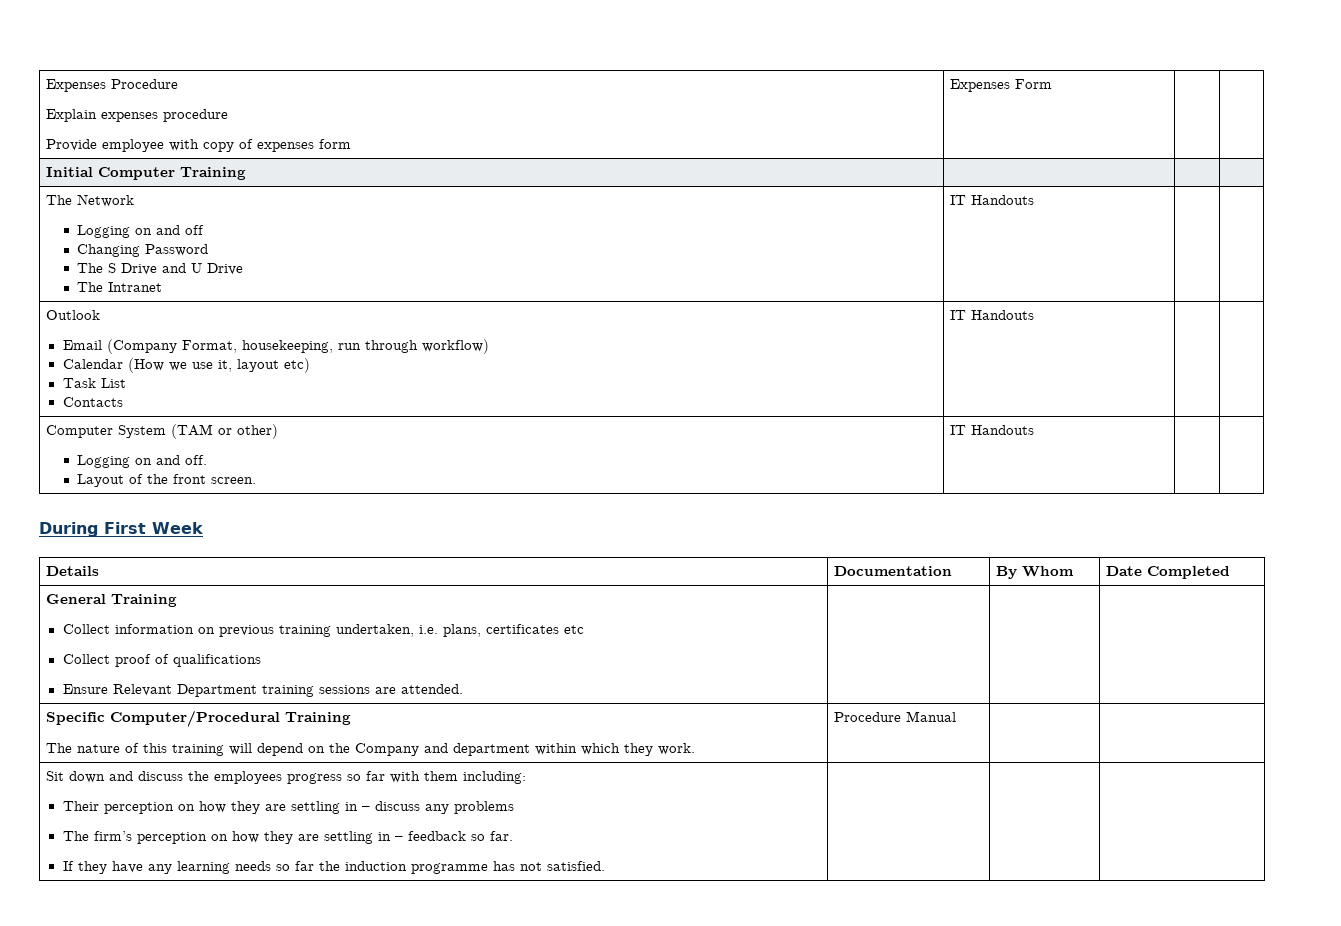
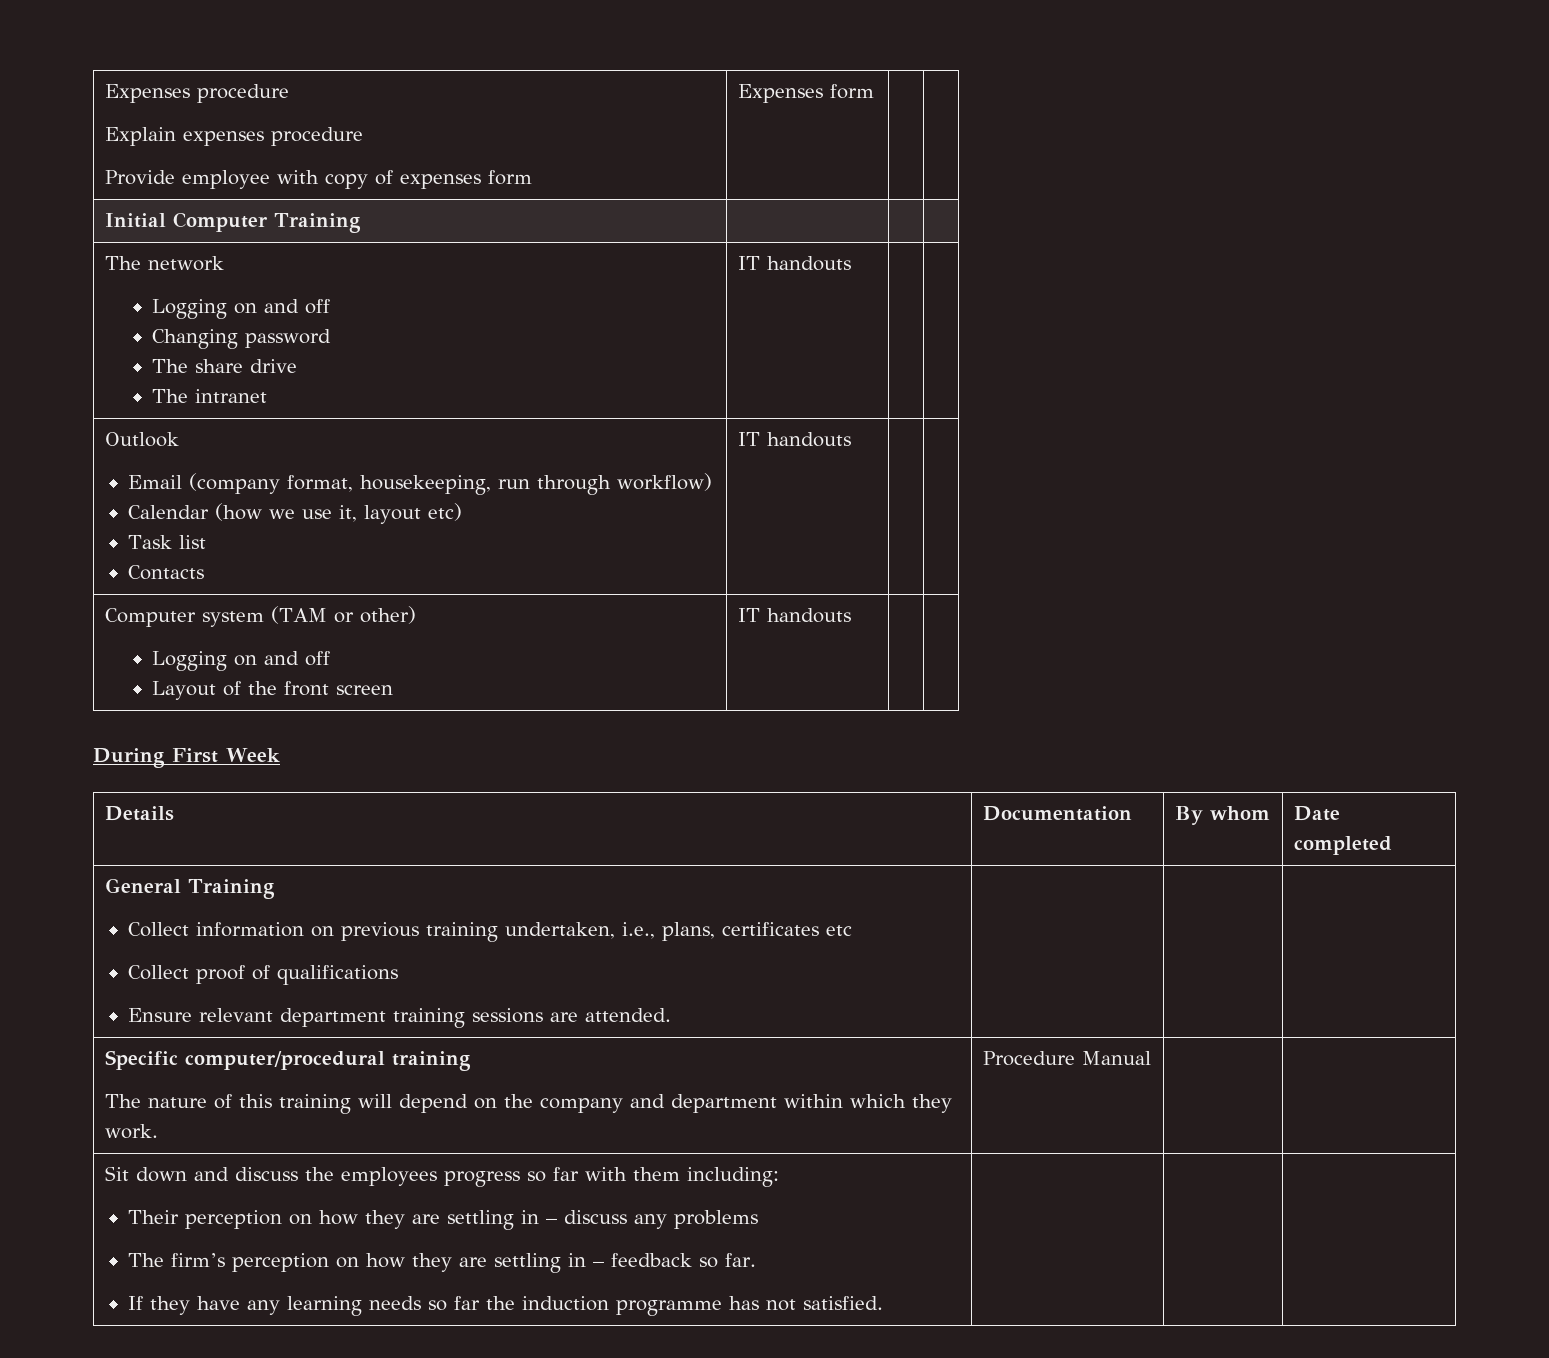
[46,79,179,92] Expenses Procedure -> [105,84,290,103] Expenses procedure
[1015,79,1053,89] Form -> [830,84,875,99] form
[77,194,135,207] Network -> [148,256,225,271] network
[145,244,209,256] [77,263,244,275] [77,282,163,292] [950,195,1035,205] Password // The S Drive and U Drive // The Intranet | IT Handouts -> [245,329,332,348] [152,359,298,373] [152,389,268,403] [738,256,852,271] password // The share drive // The intranet | IT handouts
[106,339,237,354] (Company Format, -> [189,473,354,494] (company format,
[127,358,164,373] (How -> [215,503,263,521] (how
[100,378,126,388] List -> [178,535,206,549] list
[971,310,1035,320] [46,425,167,438] Handouts | | // Computer System -> [767,432,852,447] [105,608,265,627] handouts | | // Computer system
[185,455,208,465] off. -> [305,651,331,666] off
[211,477,257,484] [950,425,1035,435] screen. | IT Handouts -> [336,685,394,695] [738,608,852,623] screen | IT handouts
[1022,566,1075,577] Whom -> [1210,806,1271,820] whom
[1147,566,1231,579] Completed -> [1294,836,1393,855] completed
[418,625,438,634] i.e. -> [622,922,656,939] i.e.,
[112,684,257,697] Relevant Department -> [199,1008,387,1027] relevant department
[110,710,352,727] Computer/Procedural Training -> [185,1051,472,1071] computer/procedural training
[355,743,420,756] Company -> [540,1098,624,1113] company

